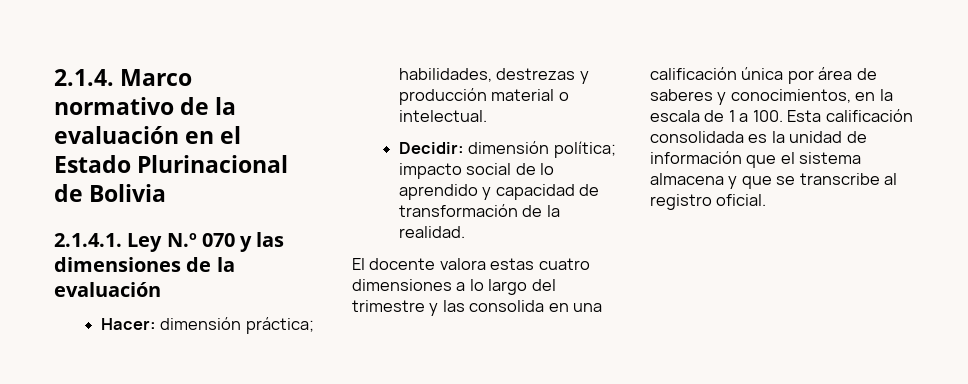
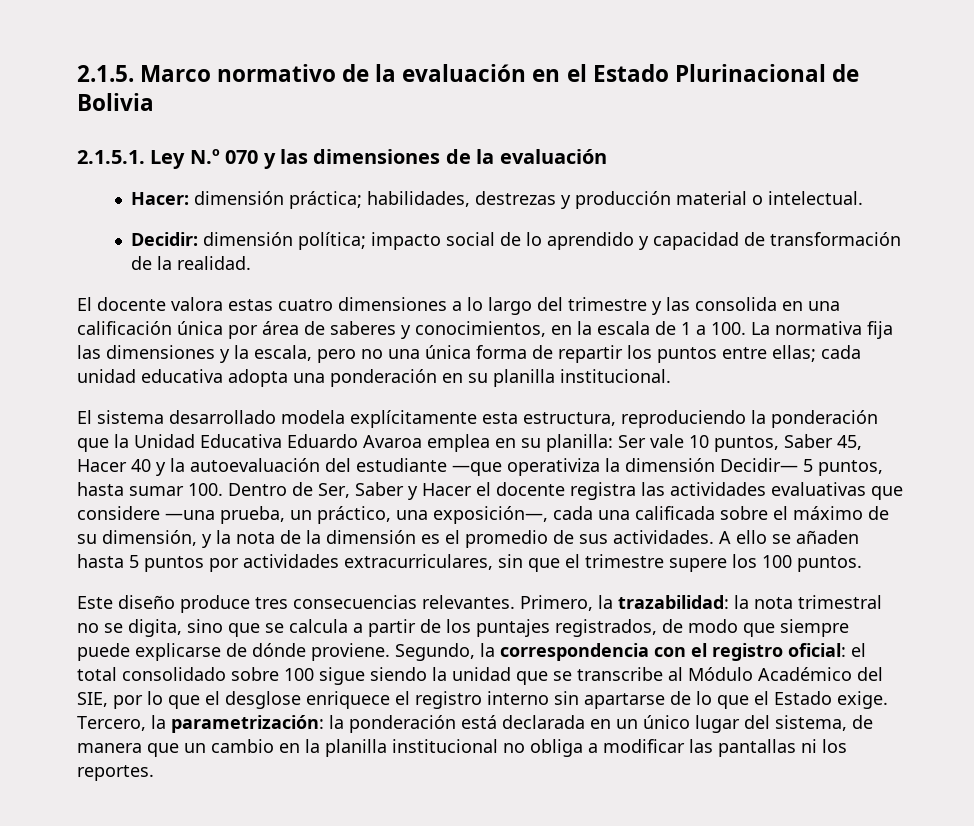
[54,69,114,86] 2.1.4. -> [77,65,134,82] 2.1.5.
[54,233,122,247] 2.1.4.1. -> [77,150,145,164] 2.1.5.1.
[787,109,913,122] [650,131,867,143] [650,151,862,168] [650,173,898,189] [650,194,767,210] Esta calificación consolidada es la unidad de información que el sistema almacena y que se transcribe al registro oficial. -> [751,321,893,339] [77,345,861,363] [77,369,671,387] [77,410,878,428] [77,434,862,452] [77,458,883,476] [77,482,903,500] [77,506,889,524] [77,530,859,548] [77,554,862,572] [77,595,882,613] [77,619,849,637] [77,643,866,661] [77,667,883,685] [77,691,888,709] [77,715,873,733] [77,739,847,757] [77,765,154,781] La normativa fija las dimensiones y la escala, pero no una única forma de repartir los puntos entre ellas; cada unidad educativa adopta una ponderación en su planilla institucional. // El sistema desarrollado modela explícitamente esta estructura, reproduciendo la ponderación que la Unidad Educativa Eduardo Avaroa emplea en su planilla: Ser vale 10 puntos, Saber 45, Hacer 40 y la autoevaluación del estudiante —que operativiza la dimensión Decidir— 5 puntos, hasta sumar 100. Dentro de Ser, Saber y Hacer el docente registra las actividades evaluativas que considere —una prueba, un práctico, una exposición—, cada una calificada sobre el máximo de su dimensión, y la nota de la dimensión es el promedio de sus actividades. A ello se añaden hasta 5 puntos por actividades extracurriculares, sin que el trimestre supere los 100 puntos. // Este diseño produce tres consecuencias relevantes. Primero, la trazabilidad: la nota trimestral no se digita, sino que se calcula a partir de los puntajes registrados, de modo que siempre puede explicarse de dónde proviene. Segundo, la correspondencia con el registro oficial: el total consolidado sobre 100 sigue siendo la unidad que se transcribe al Módulo Académico del SIE, por lo que el desglose enriquece el registro interno sin apartarse de lo que el Estado exige. Tercero, la parametrización: la ponderación está declarada en un único lugar del sistema, de manera que un cambio en la planilla institucional no obliga a modificar las pantallas ni los reportes.

